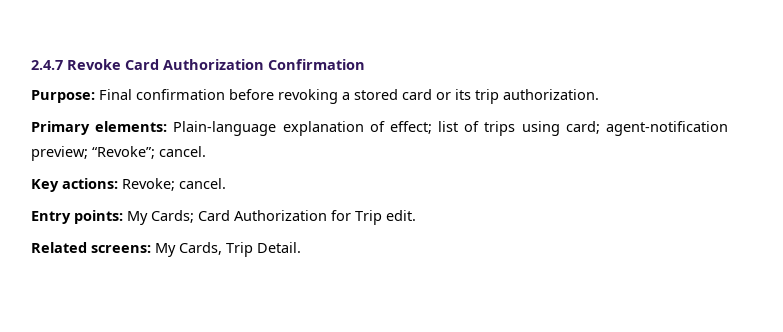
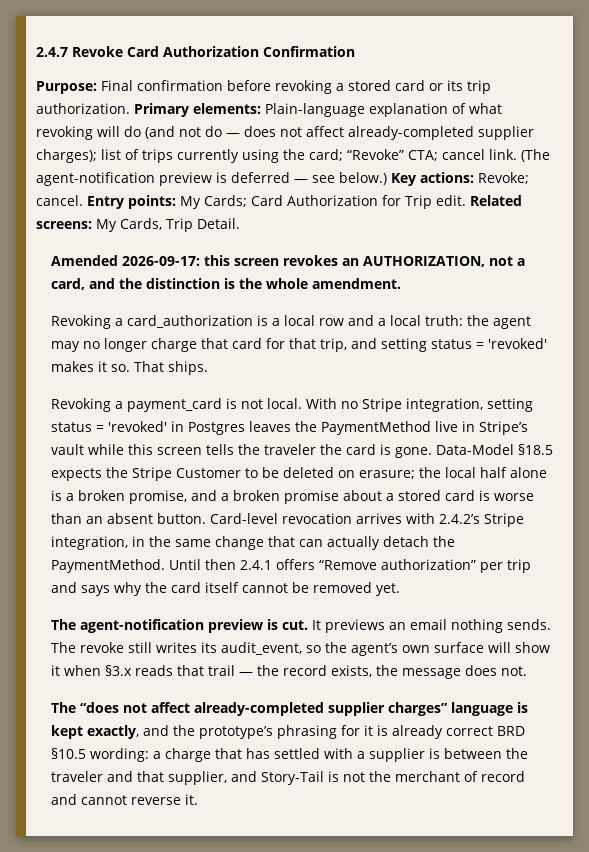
(599, 94) // -> (130, 108) none
[389,121,728,136] [31,146,206,161] effect; list of trips using card; agent-notification preview; “Revoke”; cancel. // -> [469,103,502,114] [36,126,534,140] [36,149,550,163] [36,172,387,186] what revoking will do (and not do — does not affect already-completed supplier charges); list of trips currently using the card; “Revoke” CTA; cancel link. (The agent-notification preview is deferred — see below.)
(226, 183) // -> (83, 200) none
(416, 215) // -> (466, 200) none
(301, 247) none -> [50,255,525,267] [50,278,401,290] [50,315,531,329] [50,338,547,352] [50,361,208,375] [50,398,533,412] [50,421,528,435] [50,444,553,458] [50,467,547,481] [50,490,534,504] [50,513,524,527] [50,536,455,550] [50,559,531,573] [50,582,400,596] [50,619,551,633] [50,642,550,656] [50,665,527,679] [50,702,528,716] [50,725,525,739] [50,748,528,762] [50,771,525,785] [50,794,198,805] // Amended 2026-09-17: this screen revokes an AUTHORIZATION, not a card, and the distinction is the whole amendment. // Revoking a card_authorization is a local row and a local truth: the agent may no longer charge that card for that trip, and setting status = 'revoked' makes it so. That ships. // Revoking a payment_card is not local. With no Stripe integration, setting status = 'revoked' in Postgres leaves the PaymentMethod live in Stripe’s vault while this screen tells the traveler the card is gone. Data-Model §18.5 expects the Stripe Customer to be deleted on erasure; the local half alone is a broken promise, and a broken promise about a stored card is worse than an absent button. Card-level revocation arrives with 2.4.2’s Stripe integration, in the same change that can actually detach the PaymentMethod. Until then 2.4.1 offers “Remove authorization” per trip and says why the card itself cannot be removed yet. // The agent-notification preview is cut. It previews an email nothing sends. The revoke still writes its audit_event, so the agent’s own surface will show it when §3.x reads that trail — the record exists, the message does not. // The “does not affect already-completed supplier charges” language is kept exactly, and the prototype’s phrasing for it is already correct BRD §10.5 wording: a charge that has settled with a supplier is between the traveler and that supplier, and Story-Tail is not the merchant of record and cannot reverse it.

